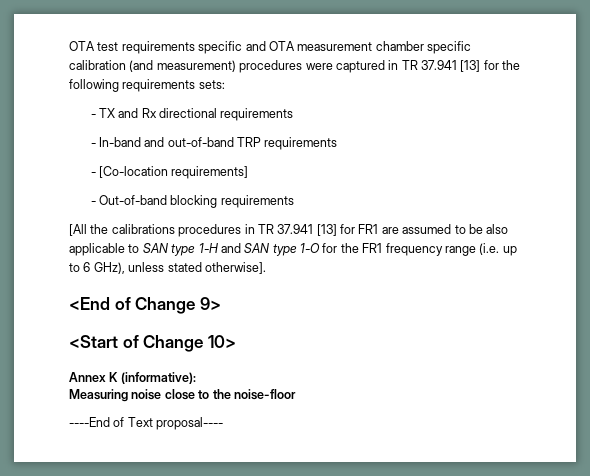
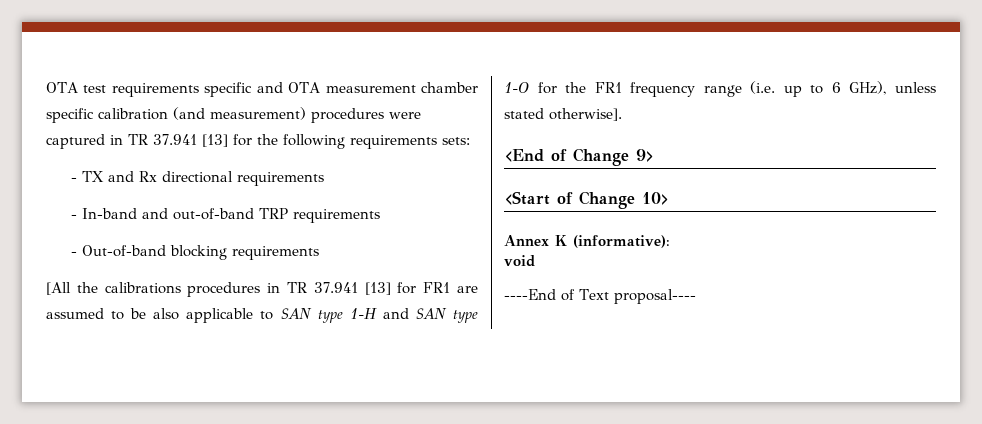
[90,166,249,179] // - [Co-location requirements] -> (381, 216) none
[69,389,296,402] Measuring noise close to the noise-floor -> [504,255,535,267] void

